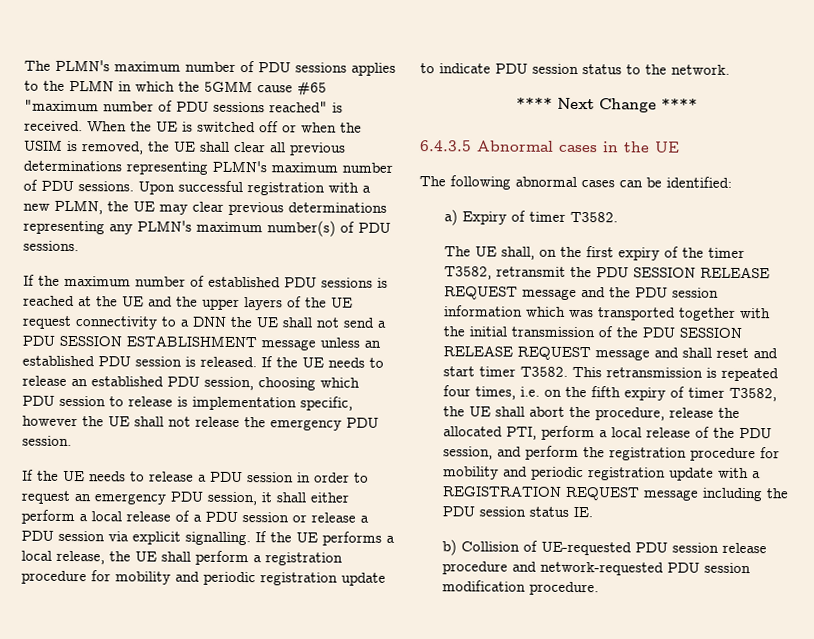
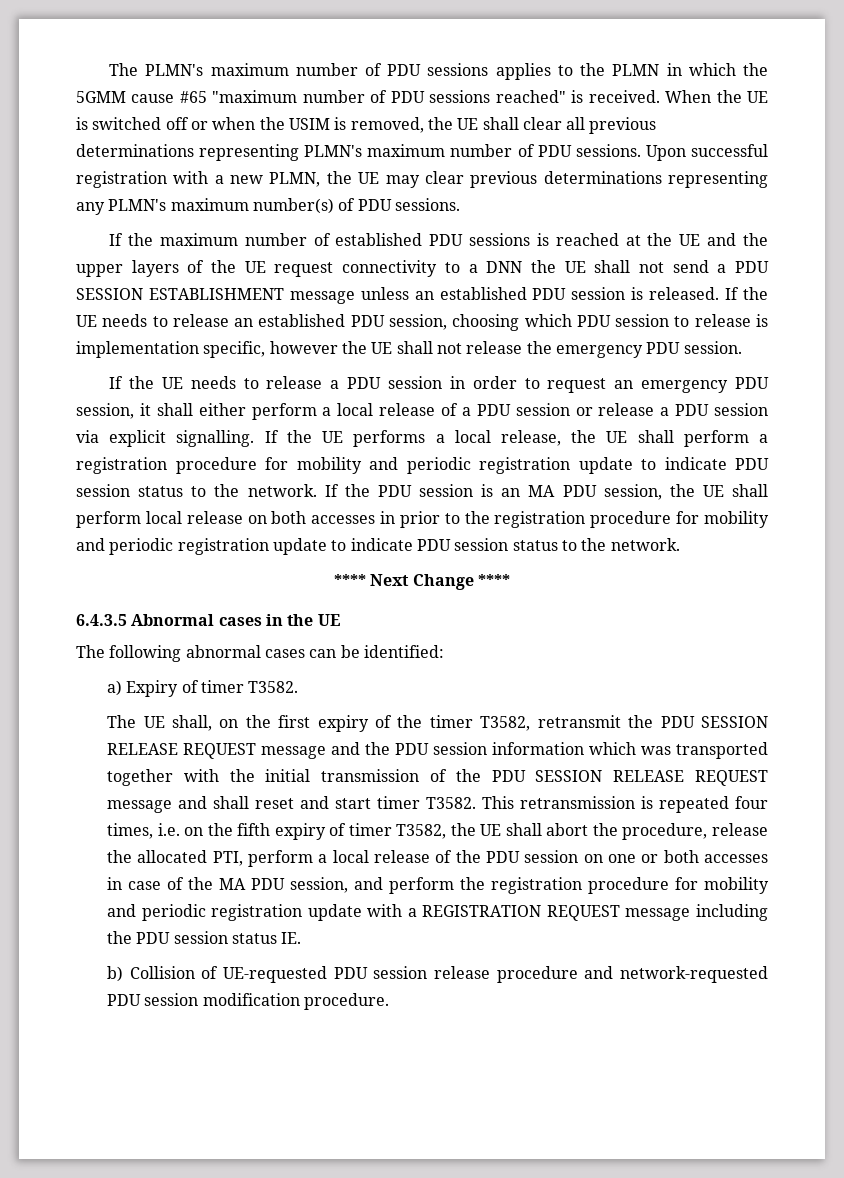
(730, 69) none -> [324,484,768,500] [76,511,769,528] [76,538,680,555] If the PDU session is an MA PDU session, the UE shall perform local release on both accesses in prior to the registration procedure for mobility and periodic registration update to indicate PDU session status to the network.
(772, 433) none -> [524,850,769,863] [107,877,286,890] session on one or both accesses in case of the MA PDU

